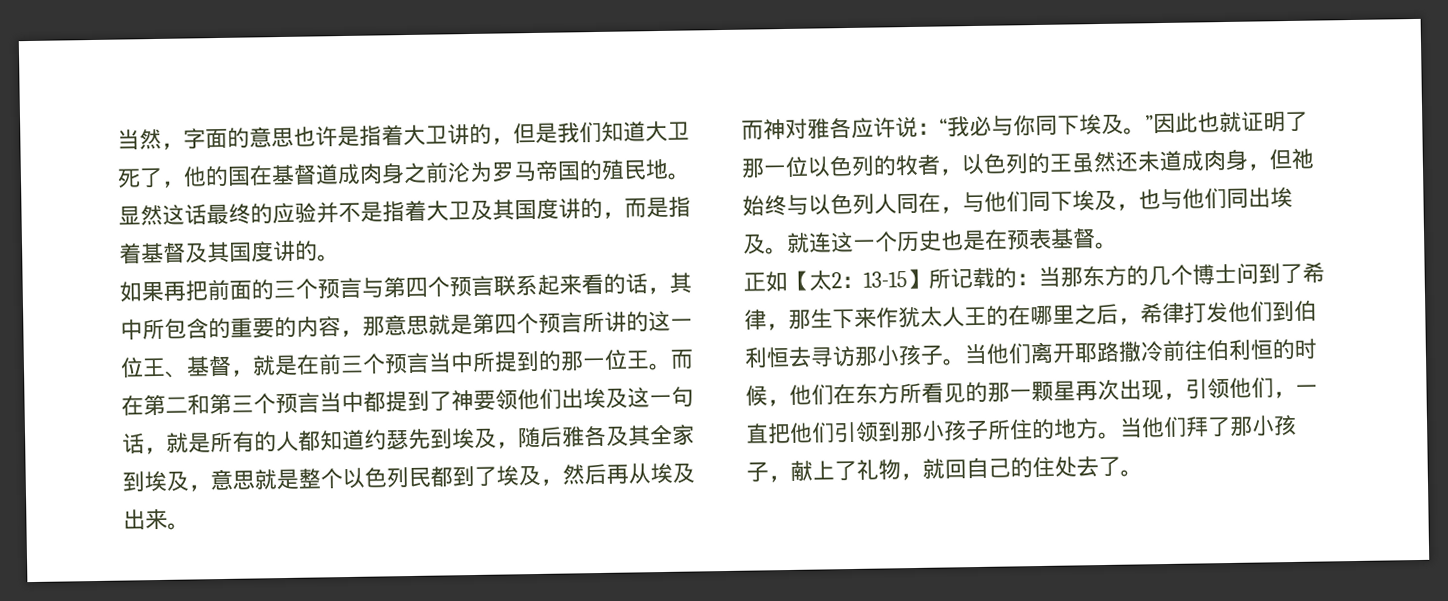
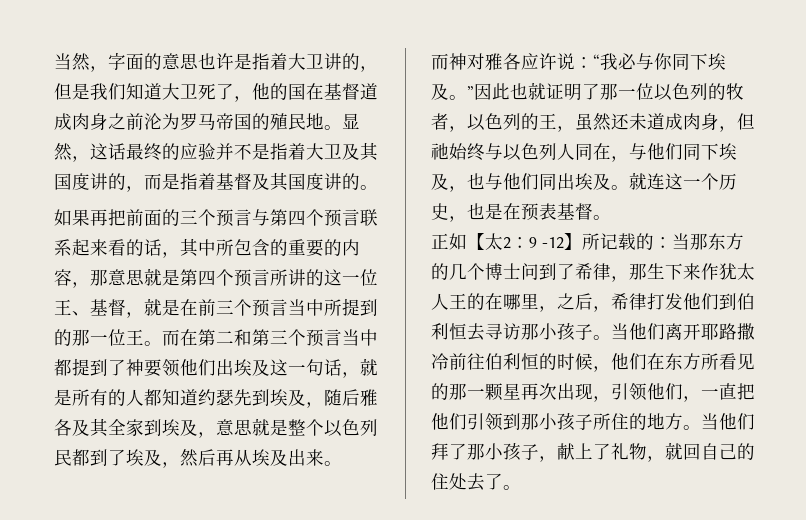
(163, 215) none -> [72,156,90,162] ，
(1072, 162) none -> [557,126,575,132] ，
(942, 240) none -> [449,216,467,222] ，
[863,271,907,288] 13-15 -> [529,237,564,249] 9 -12
(1075, 314) none -> [539,306,557,312] ，

